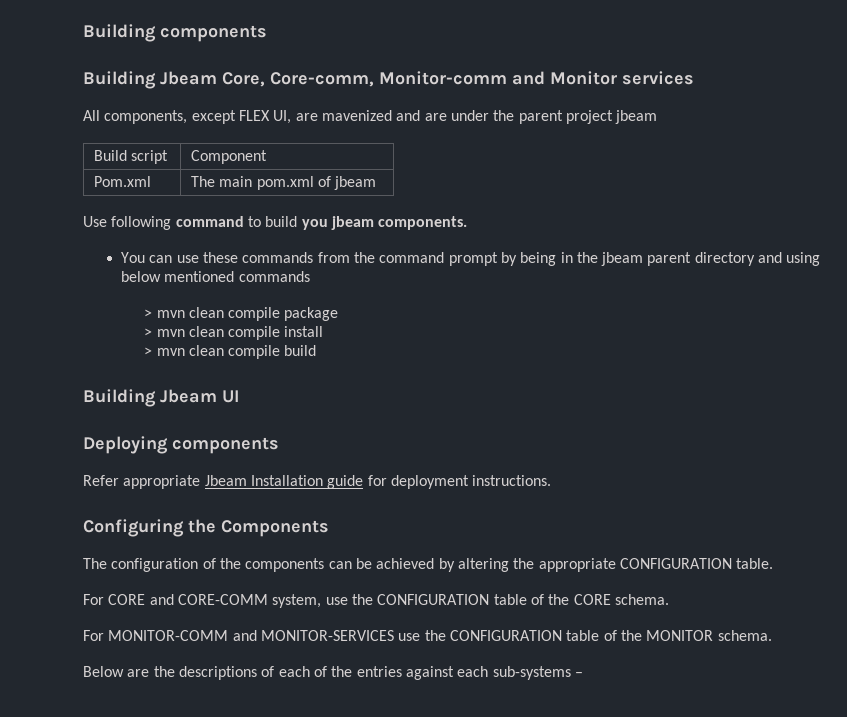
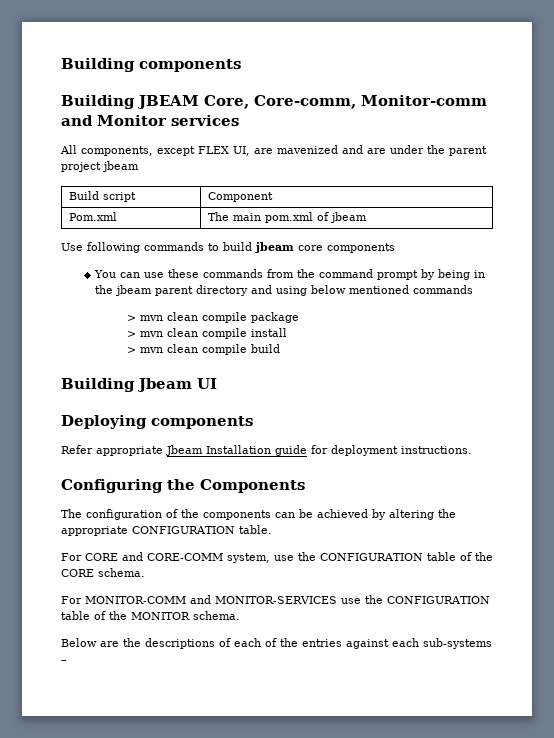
[160,71,217,85] Jbeam -> [137,95,199,109] JBEAM
[175,216,244,227] command -> [144,242,204,251] commands
[301,216,468,230] you jbeam components. -> [255,242,395,253] jbeam core components

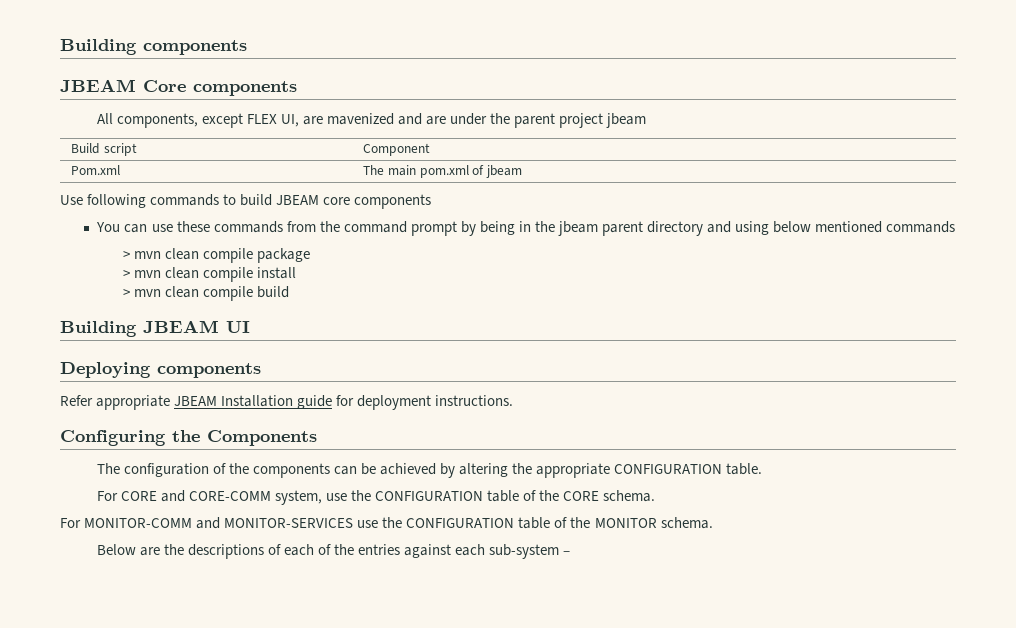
[61,95,487,109] [61,115,239,126] Building JBEAM Core, Core-comm, Monitor-comm and Monitor services -> [60,79,297,96] JBEAM Core components
[255,242,294,253] jbeam -> [276,195,320,205] JBEAM
[137,378,192,392] Jbeam -> [143,320,219,333] JBEAM
[166,445,203,456] Jbeam -> [174,396,218,406] JBEAM
[423,638,492,649] sub-systems -> [489,544,560,559] sub-system

